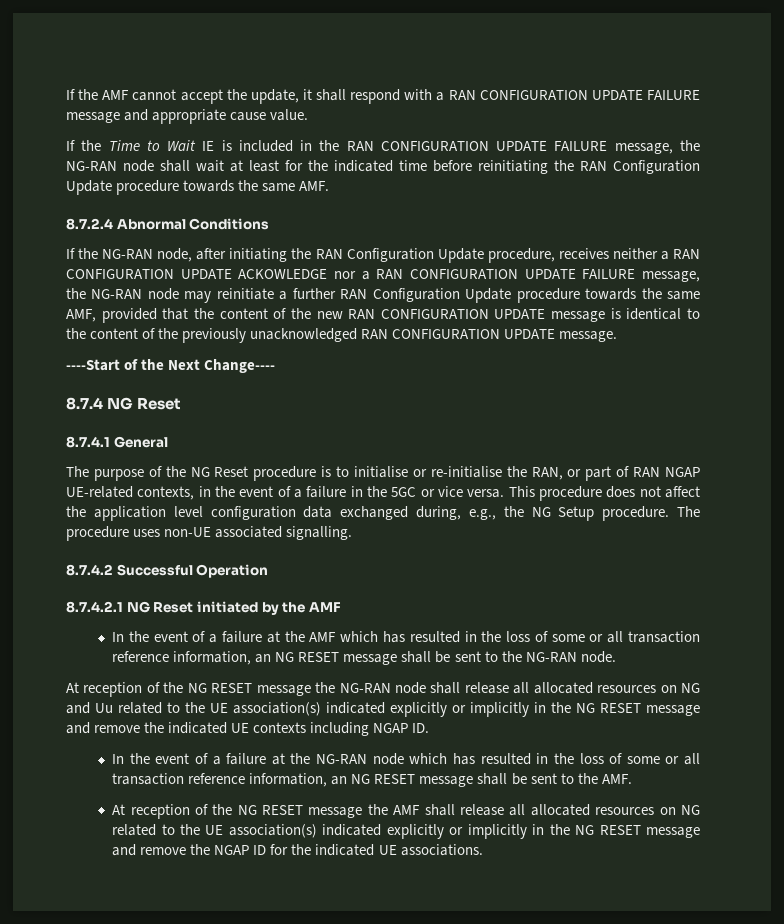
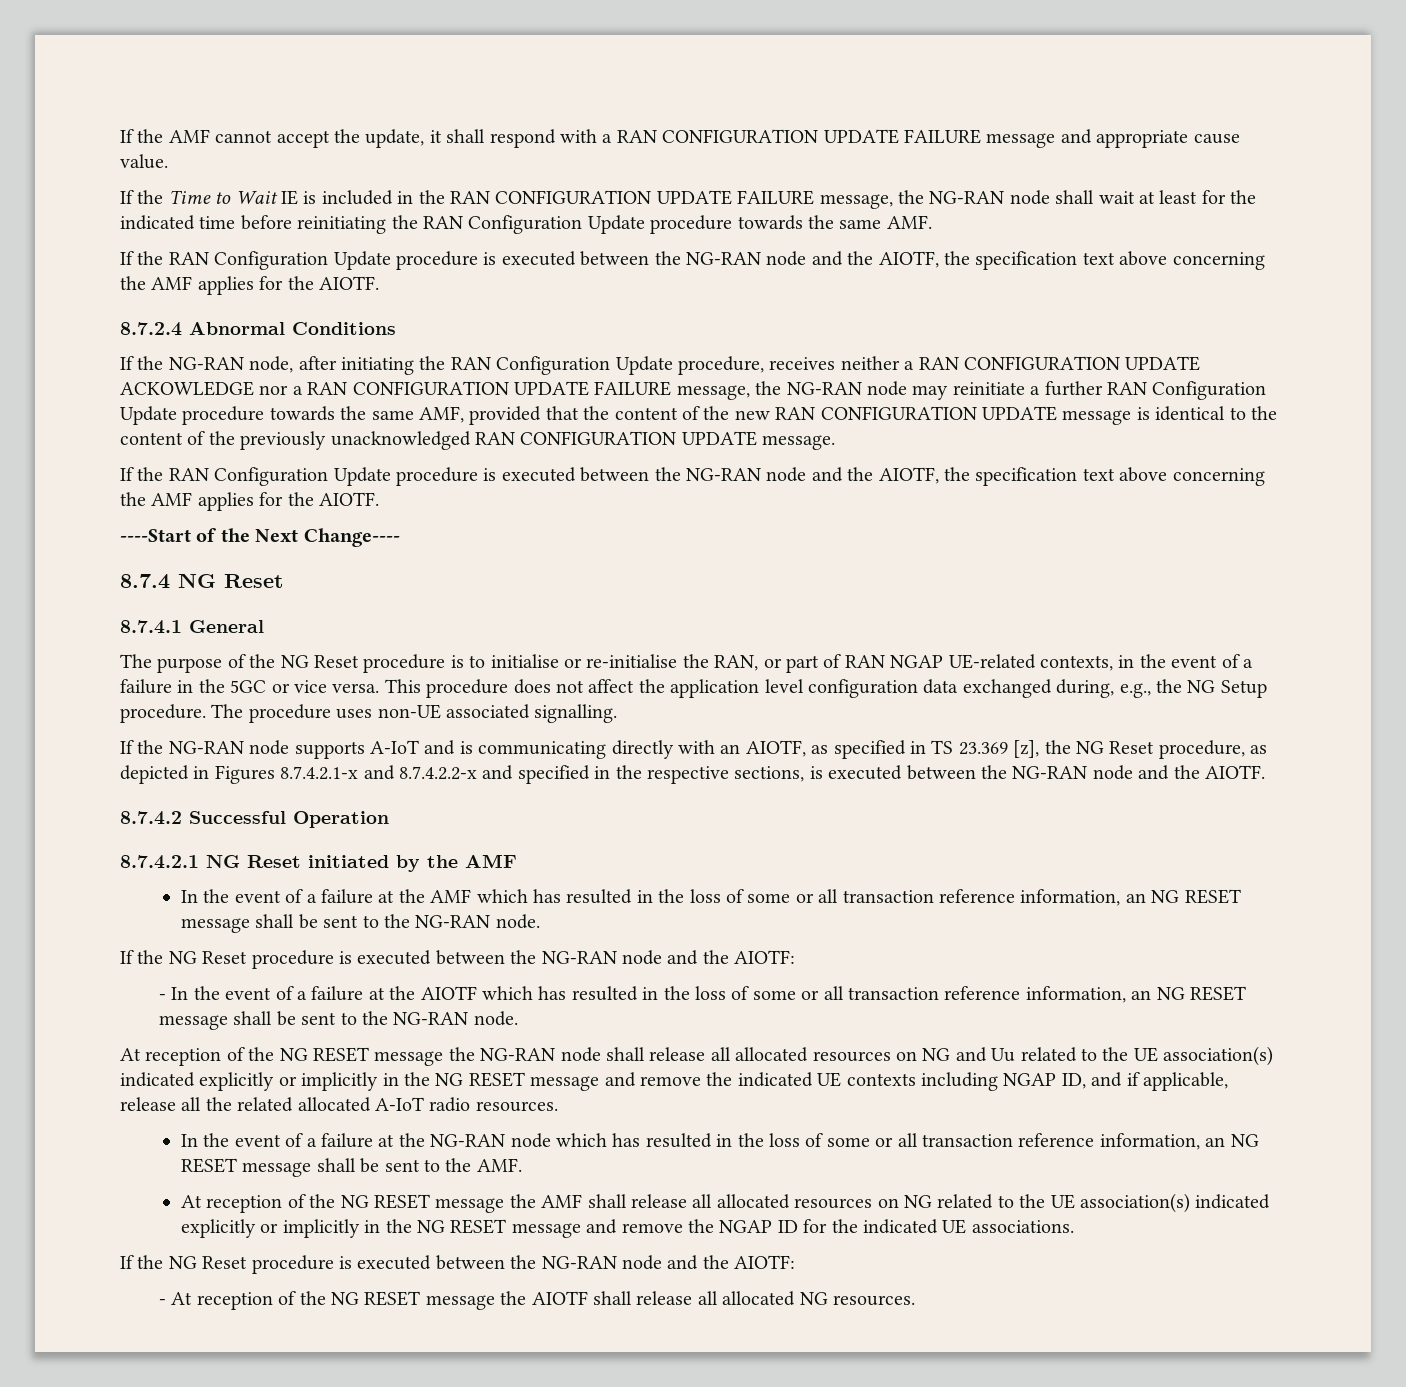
(330, 186) none -> [120,251,1265,270] [120,276,379,295] // If the RAN Configuration Update procedure is executed between the NG-RAN node and the AIOTF, the specification text above concerning the AMF applies for the AIOTF.
(618, 336) none -> [120,467,1265,486] [120,492,379,511] // If the RAN Configuration Update procedure is executed between the NG-RAN node and the AIOTF, the specification text above concerning the AMF applies for the AIOTF.
(353, 533) none -> [120,740,1268,759] [120,765,1265,784] // If the NG-RAN node supports A-IoT and is communicating directly with an AIOTF, as specified in TS 23.369 [z], the NG Reset procedure, as depicted in Figures 8.7.4.2.1-x and 8.7.4.2.2-x and specified in the respective sections, is executed between the NG-RAN node and the AIOTF.
(616, 657) none -> [120,950,796,969] [158,986,1246,1003] [158,1011,518,1030] // If the NG Reset procedure is executed between the NG-RAN node and the AIOTF: // - In the event of a failure at the AIOTF which has resulted in the loss of some or all transaction reference information, an NG RESET message shall be sent to the NG-RAN node.
[412,723,430,733] ID. -> [1061,1072,1228,1091] [120,1097,558,1112] ID, and if applicable, release all the related allocated A-IoT radio resources.
(483, 850) none -> [120,1255,796,1274] [158,1291,915,1310] // If the NG Reset procedure is executed between the NG-RAN node and the AIOTF: // - At reception of the NG RESET message the AIOTF shall release all allocated NG resources.

